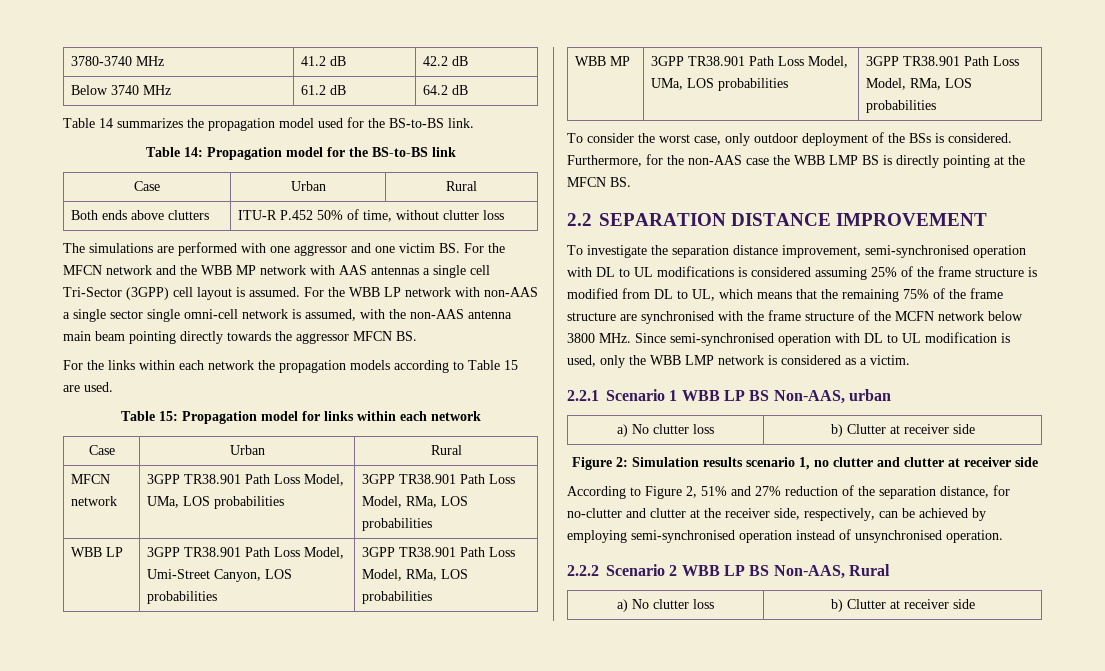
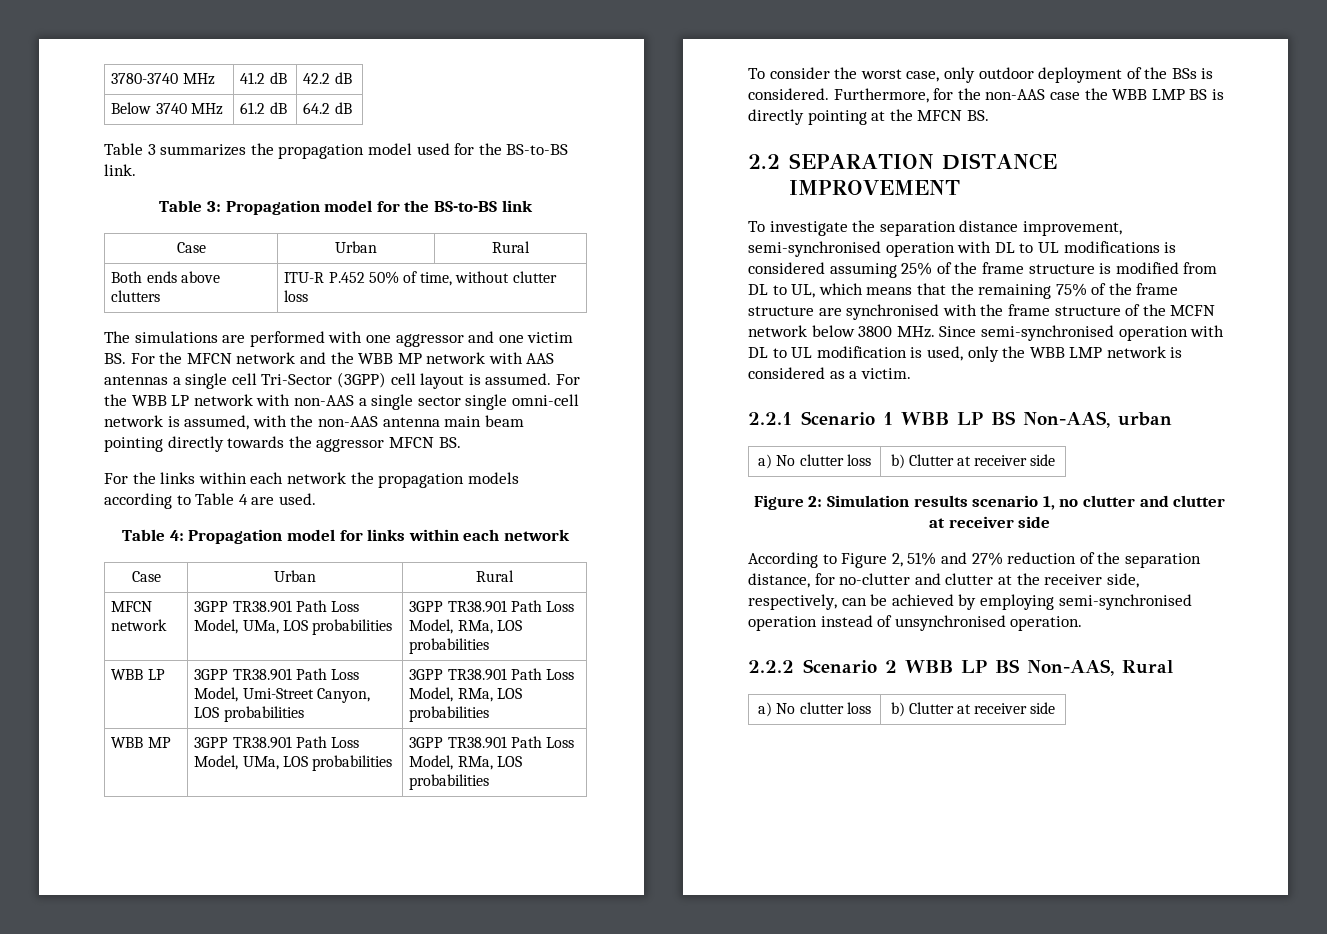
[99,118,113,128] 14 -> [147,144,156,155] 3
[183,147,203,157] 14: -> [207,201,222,212] 3:
[504,360,518,370] 15 -> [238,494,248,505] 4
[158,411,178,421] 15: -> [169,530,184,541] 4:

